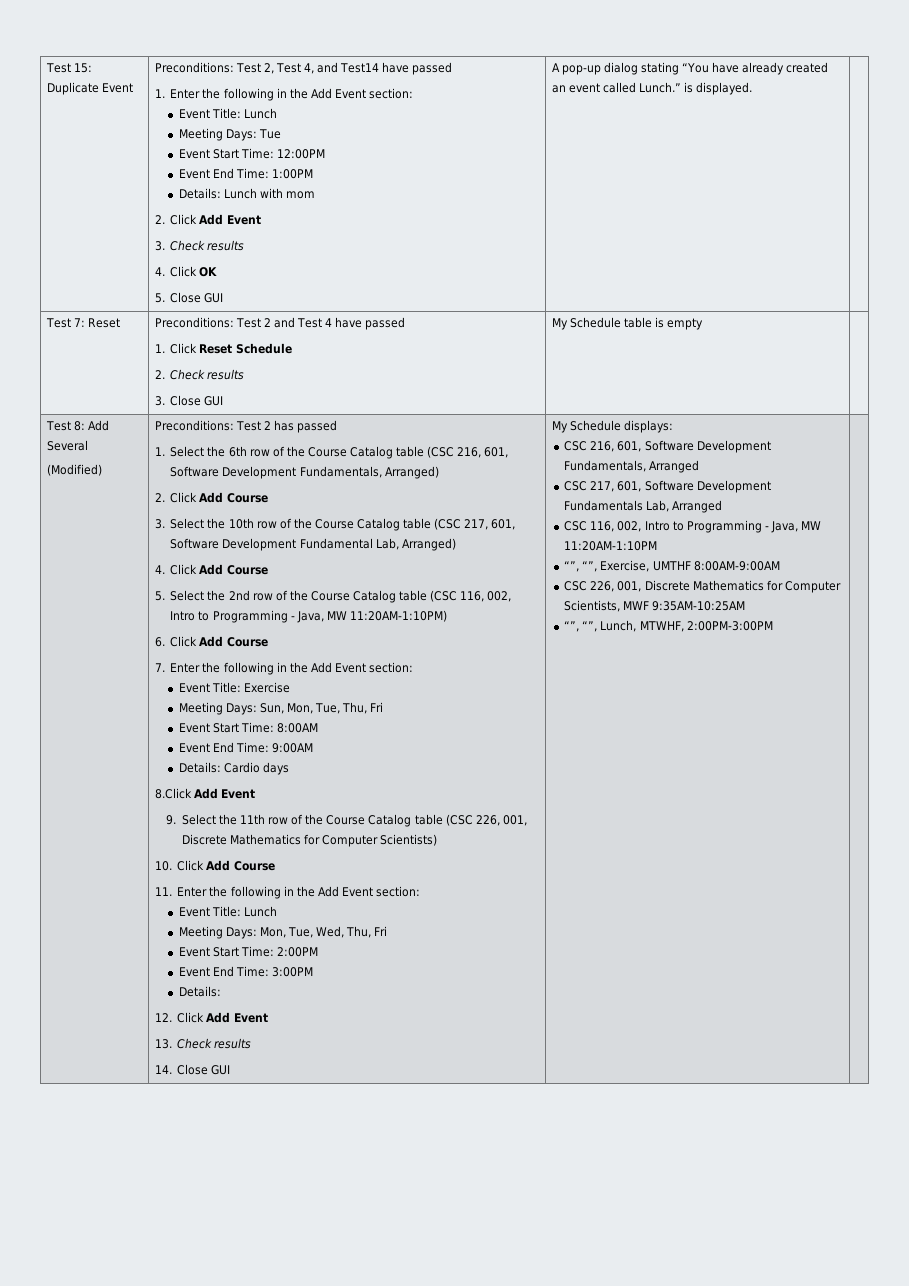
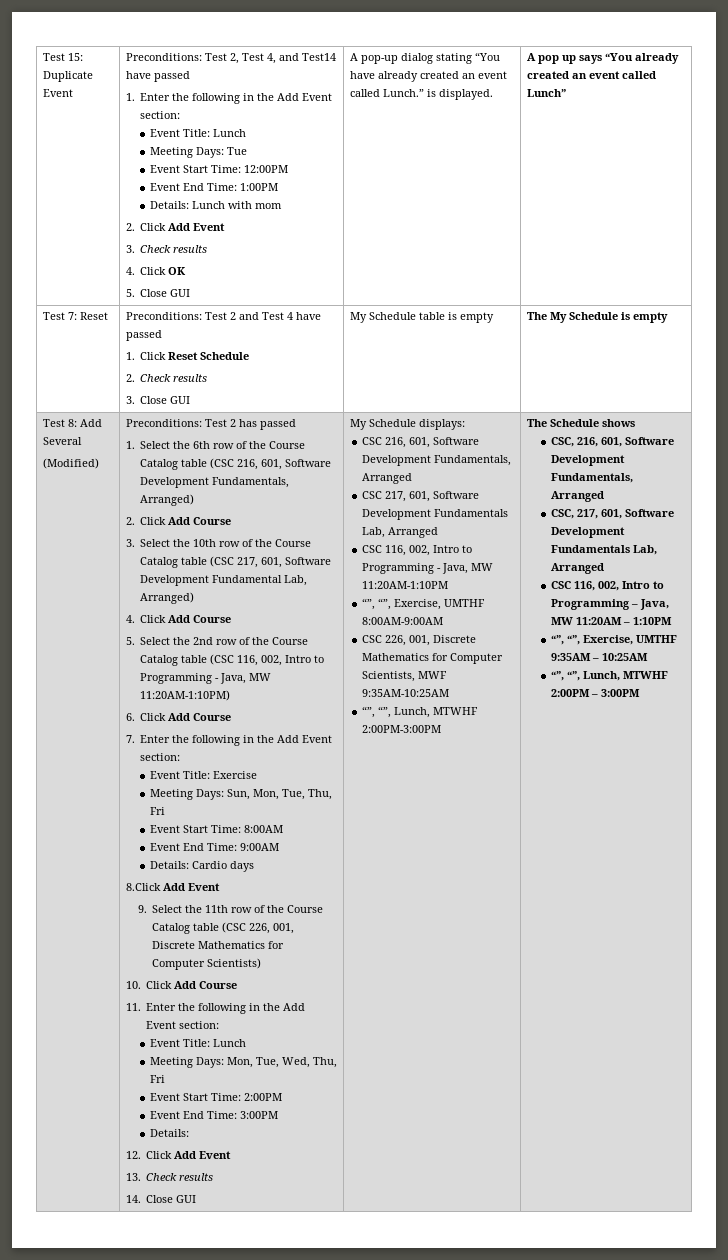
(753, 88) none -> [526,53,679,64] [526,71,656,79] [526,89,566,97] A pop up says “You already created an event called Lunch”
(703, 324) none -> [526,312,668,323] The My Schedule is empty
[639,621,684,632] MTWHF, -> [432,707,478,715] MTWHF
(773, 626) none -> [526,419,635,427] [551,437,675,447] [551,455,626,466] [551,473,634,483] [551,491,605,502] [551,509,675,519] [551,527,626,538] [551,545,658,555] [551,563,605,574] [551,581,665,591] [551,599,670,610] [551,617,673,625] [551,635,678,645] [551,653,649,661] [551,671,669,681] [551,689,641,697] The Schedule shows // CSC, 216, 601, Software Development Fundamentals, Arranged // CSC, 217, 601, Software Development Fundamentals Lab, Arranged // CSC 116, 002, Intro to Programming – Java, MW 11:20AM – 1:10PM // “”, “”, Exercise, UMTHF 9:35AM – 10:25AM // “”, “”, Lunch, MTWHF 2:00PM – 3:00PM

